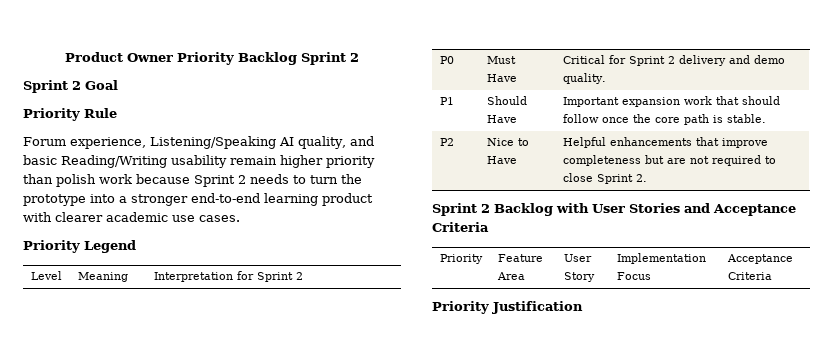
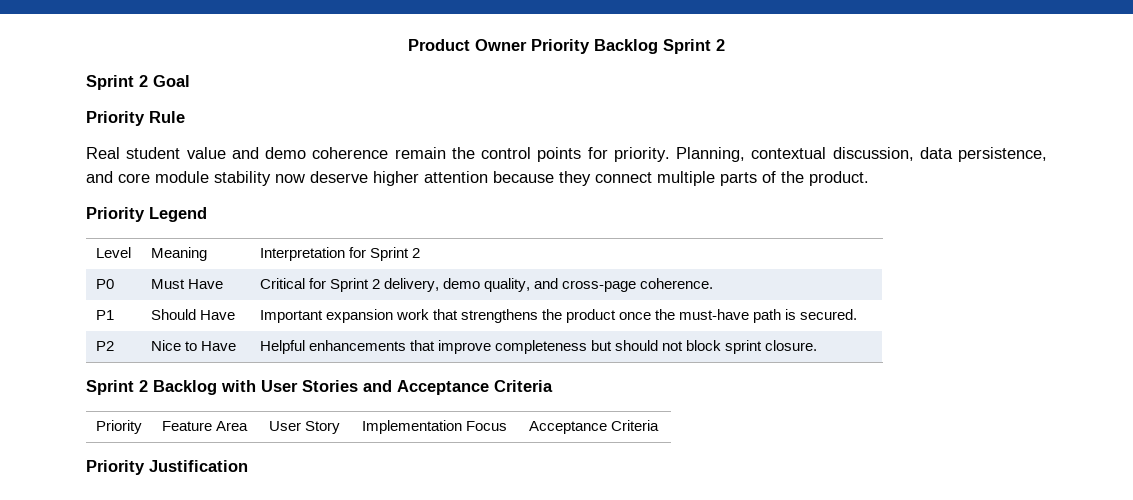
[23,136,374,149] [23,155,375,168] [23,174,362,187] [23,193,373,206] [23,212,240,222] Forum experience, Listening/Speaking AI quality, and basic Reading/Writing usability remain higher priority than polish work because Sprint 2 needs to turn the prototype into a stronger end-to-end learning product with clearer academic use cases. -> [86,147,1047,162] [86,171,869,186] Real student value and demo coherence remain the control points for priority. Planning, contextual discussion, data persistence, and core module stability now deserve higher attention because they connect multiple parts of the product.
[678,55,785,66] [562,73,606,84] delivery and demo quality. -> [384,278,714,292] delivery, demo quality, and cross-page coherence.
[741,96,780,105] [562,114,599,123] should follow -> [461,309,617,323] strengthens the product
[654,117,680,123] core -> [679,309,750,320] must-have
[726,114,766,123] stable. -> [800,309,858,320] secured.
[666,155,776,166] [562,173,647,184] are not required to close Sprint 2. -> [615,340,818,354] should not block sprint closure.

